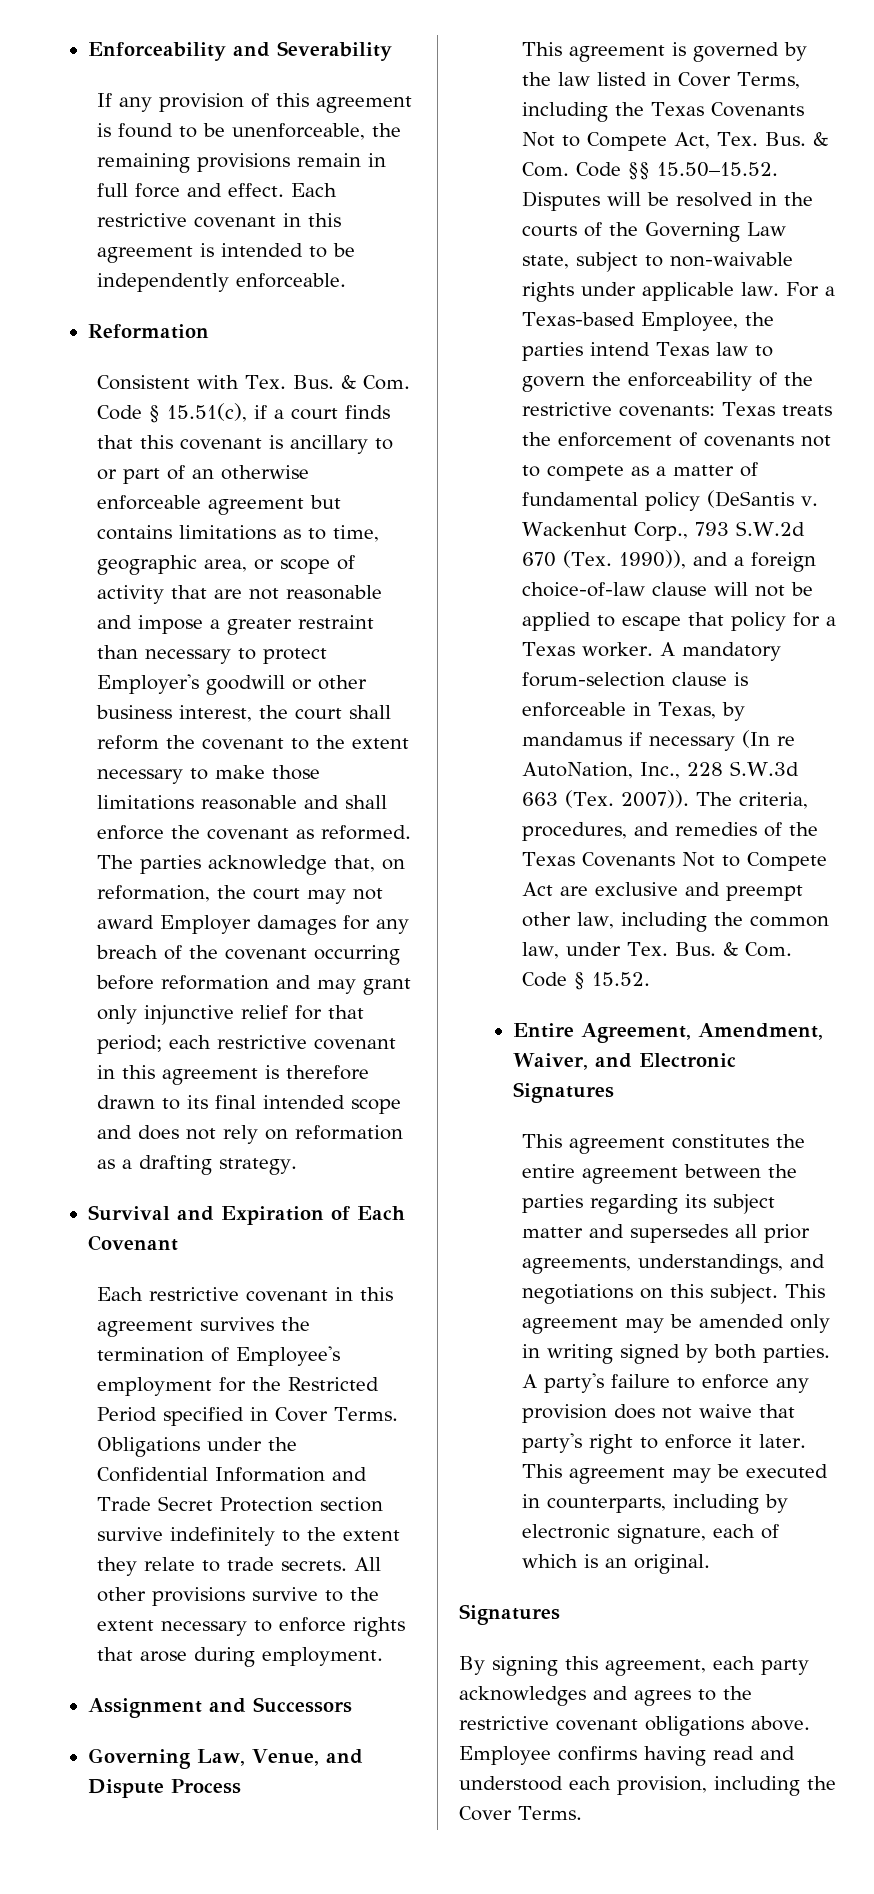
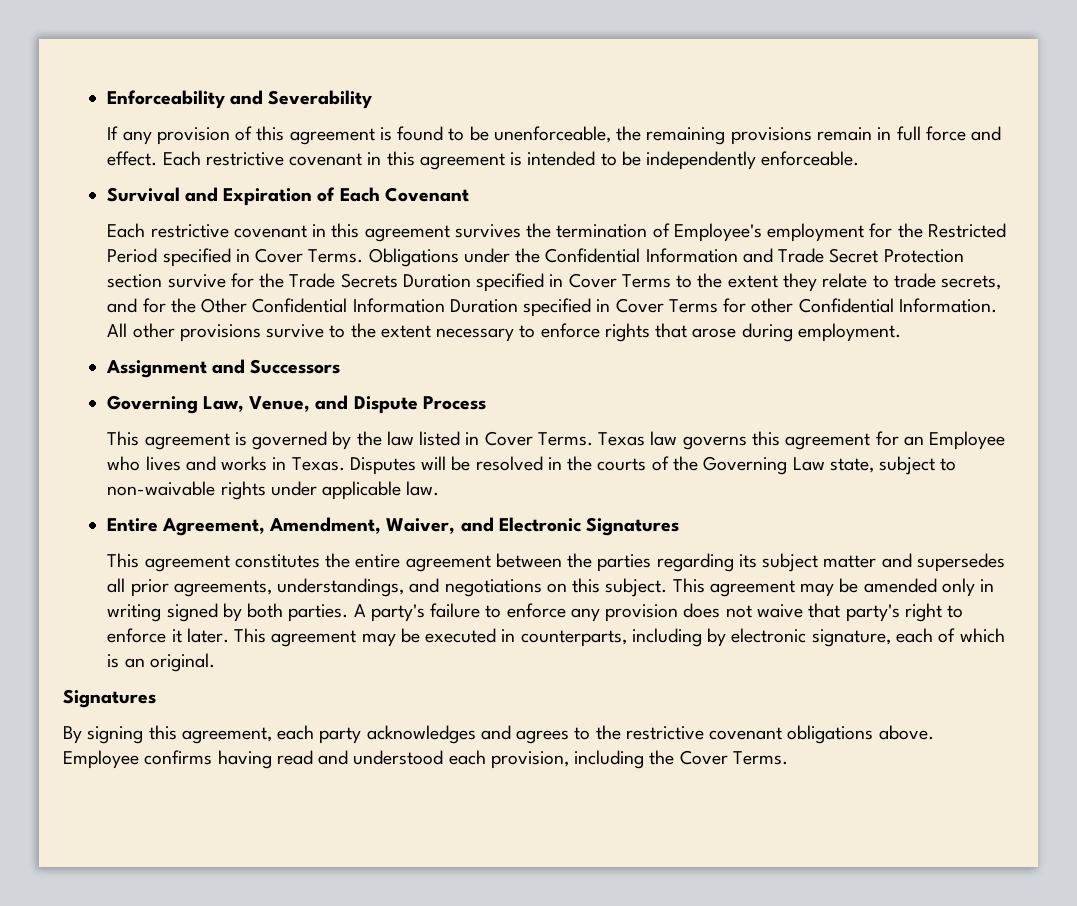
[88,324,210,339] [97,374,411,390] [97,403,391,423] [97,435,394,454] [97,465,310,484] [97,495,342,515] [97,525,380,542] [97,555,356,575] [97,585,383,604] [97,615,375,635] [97,645,328,664] [97,674,368,695] [96,705,392,722] [97,735,410,750] [97,765,321,784] [97,795,388,810] [97,825,412,840] [97,855,406,875] [97,885,384,904] [97,915,410,935] [96,945,401,965] [96,975,412,995] [97,1005,365,1025] [97,1035,397,1054] [97,1065,370,1085] [97,1095,402,1114] [97,1125,404,1144] [97,1155,298,1175] // Reformation // Consistent with Tex. Bus. & Com. Code § 15.51(c), if a court finds that this covenant is ancillary to or part of an otherwise enforceable agreement but contains limitations as to time, geographic area, or scope of activity that are not reasonable and impose a greater restraint than necessary to protect Employer's goodwill or other business interest, the court shall reform the covenant to the extent necessary to make those limitations reasonable and shall enforce the covenant as reformed. The parties acknowledge that, on reformation, the court may not award Employer damages for any breach of the covenant occurring before reformation and may grant only injunctive relief for that period; each restrictive covenant in this agreement is therefore drawn to its final intended scope and does not rely on reformation as a drafting strategy. -> (860, 158) none
[170,1527,276,1546] indefinitely -> [230,273,671,292] for the Trade Secrets Duration specified in Cover Terms
[281,1560,348,1571] secrets. -> [941,275,1002,290] [107,298,997,317] secrets, and for the Other Confidential Information Duration specified in Cover Terms for other Confidential Information.
[737,72,801,89] [522,102,805,122] [522,131,829,151] [522,162,779,180] Terms, including the Texas Covenants Not to Compete Act, Tex. Bus. & Com. Code §§ 15.50–15.52. -> [537,431,1006,450] [107,456,345,471] Terms. Texas law governs this agreement for an Employee who lives and works in Texas.
[786,282,836,297] [522,312,775,331] [522,342,774,361] [522,372,814,392] [522,402,833,417] [522,432,832,447] [522,462,759,481] [522,490,819,511] [522,521,806,541] [522,550,817,572] [522,582,814,597] [522,612,837,631] [522,642,782,661] [522,672,749,687] [522,702,746,721] [522,730,796,751] [522,761,800,779] [522,790,809,809] [522,822,819,841] [522,852,828,871] [522,882,804,901] [522,912,830,932] [522,941,793,959] [522,972,651,990] For a Texas-based Employee, the parties intend Texas law to govern the enforceability of the restrictive covenants: Texas treats the enforcement of covenants not to compete as a matter of fundamental policy (DeSantis v. Wackenhut Corp., 793 S.W.2d 670 (Tex. 1990)), and a foreign choice-of-law clause will not be applied to escape that policy for a Texas worker. A mandatory forum-selection clause is enforceable in Texas, by mandamus if necessary (In re AutoNation, Inc., 228 S.W.3d 663 (Tex. 2007)). The criteria, procedures, and remedies of the Texas Covenants Not to Compete Act are exclusive and preempt other law, including the common law, under Tex. Bus. & Com. Code § 15.52. -> (440, 488) none

